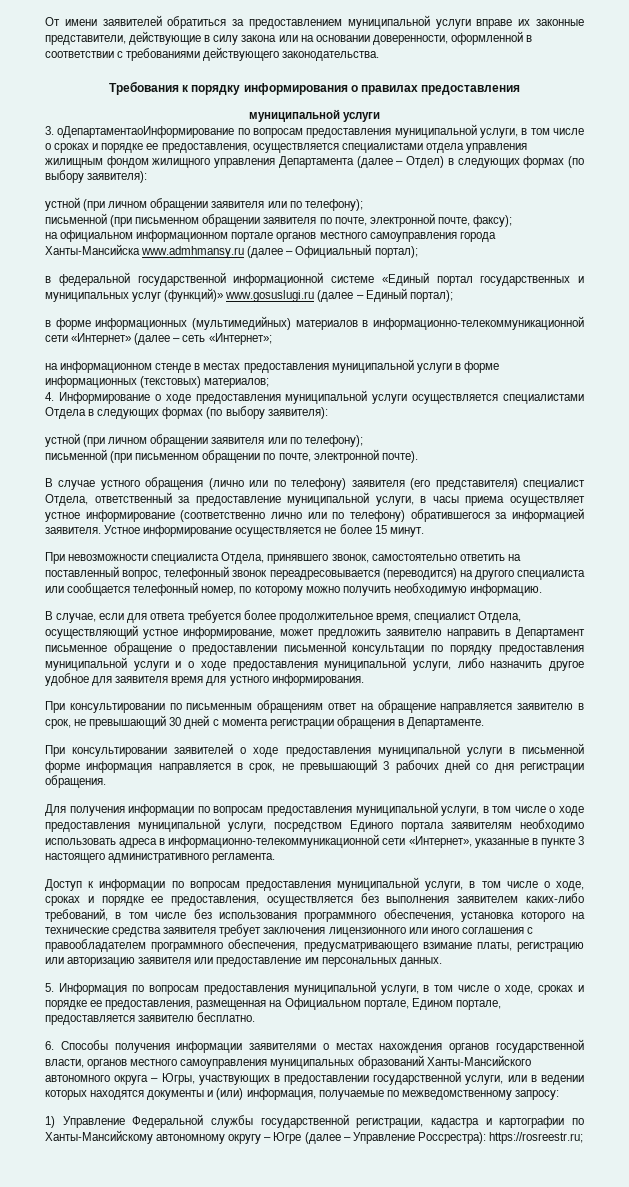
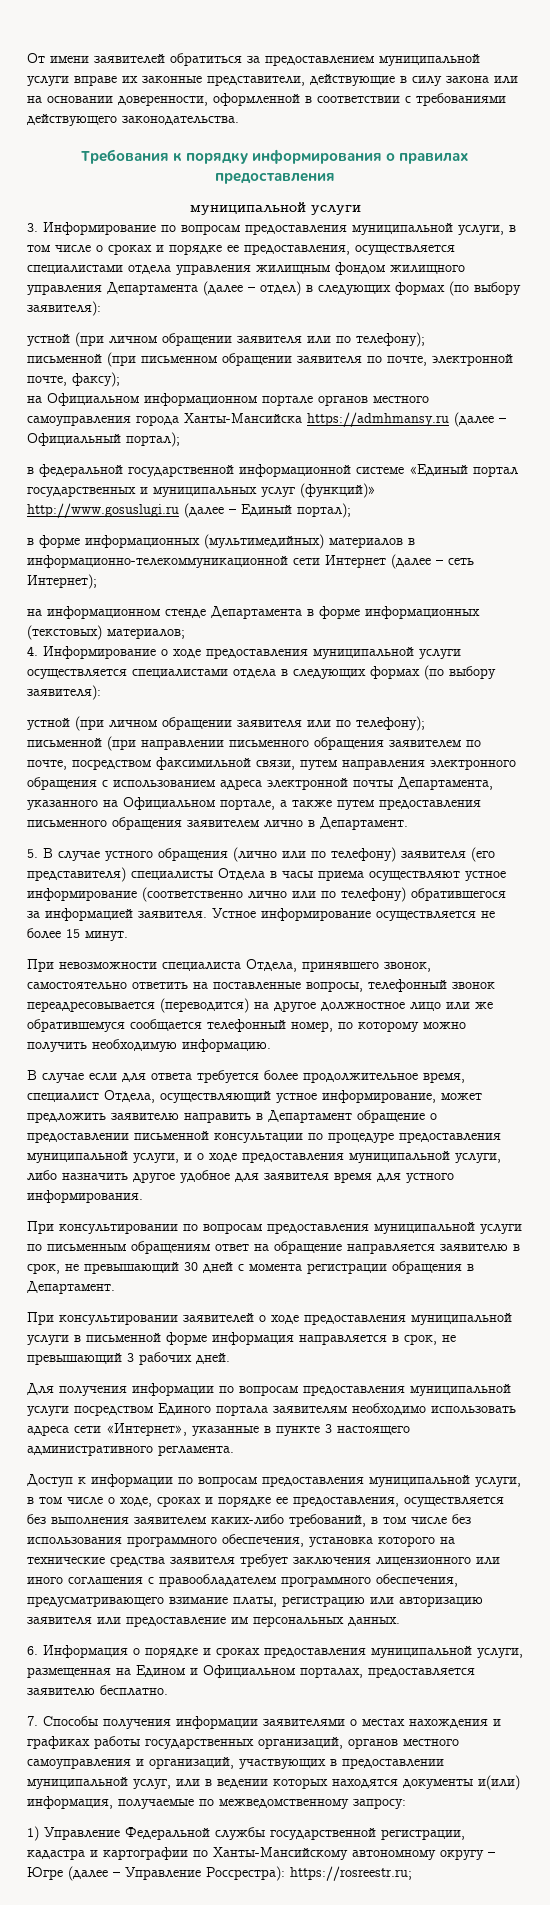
[57,126,235,138] оДепартаментаоИнформирование -> [43,222,156,235] Информирование
[406,156,445,168] Отдел) -> [260,281,301,296] отдел)
[60,230,134,242] официальном -> [47,393,139,406] Официальном
[141,246,245,258] www.admhmansy.ru -> [307,412,449,427] https://admhmansy.ru
[225,290,315,302] www.gosuslugi.ru -> [27,503,179,518] http://www.gosuslugi.ru
[71,333,132,345] «Интернет» -> [325,555,386,568] Интернет
[208,333,272,345] «Интернет»; -> [27,574,97,589] Интернет);
[194,359,452,373] в местах предоставления муниципальной услуги -> [211,606,302,619] Департамента
[45,407,86,419] Отдела -> [233,669,276,678] отдела
[135,449,418,463] письменном обращении по почте, электронной почте). // -> [141,737,481,750] [27,757,516,770] [27,777,493,790] [27,797,481,810] [27,817,408,830] [27,849,38,858] направлении письменного обращения заявителем по почте, посредством факсимильной связи, путем направления электронного обращения с использованием адреса электронной почты Департамента, указанного на Официальном портале, а также путем предоставления письменного обращения заявителем лично в Департамент. // 5.
[522,480,585,490] [45,492,414,506] специалист Отдела, ответственный за предоставление муниципальной услуги, -> [131,868,265,880] специалисты Отдела
[509,496,585,506] осуществляет -> [369,871,460,881] осуществляют
[45,566,162,580] поставленный вопрос, -> [213,981,363,992] поставленные вопросы,
[474,570,585,580] [45,586,64,593] другого специалиста или -> [274,1001,493,1012] [27,1019,125,1032] другое должностное лицо или же обратившемуся
[56,613,97,623] случае, -> [42,1073,84,1083] случае
[45,645,107,652] письменное -> (352, 1116) none
[450,645,584,655] [45,657,169,671] порядку предоставления муниципальной услуги -> [328,1132,501,1143] [27,1151,179,1163] процедуре предоставления муниципальной услуги,
(182, 706) none -> [203,1222,522,1234] [27,1244,42,1251] вопросам предоставления муниципальной услуги по
[407,717,485,729] Департаменте. -> [27,1281,115,1294] Департамент.
[444,759,584,773] [45,775,106,788] дней со дня регистрации обращения. -> [196,1353,230,1364] дней.
[441,806,584,816] [45,818,266,832] услуги, в том числе о ходе предоставления муниципальной услуги, -> [27,1406,69,1416] услуги
[159,834,380,848] в информационно-телекоммуникационной -> (69, 1430) none
[45,981,584,995] [45,998,501,1010] 5. Информация по вопросам предоставления муниципальной услуги, в том числе о ходе, сроках и порядке ее предоставления, размещенная на Официальном портале, Едином портале, -> [27,1645,523,1658] [27,1665,363,1678] 6. Информация о порядке и сроках предоставления муниципальной услуги, размещенная на Едином и Официальном порталах,
[45,1041,54,1050] 6. -> [27,1716,38,1726] 7.
[449,1039,584,1053] [45,1055,531,1069] [45,1073,195,1085] органов государственной власти, органов местного самоуправления муниципальных образований Ханты-Мансийского автономного округа – Югры, -> [493,1719,501,1726] [27,1736,459,1749] [27,1757,234,1769] и графиках работы государственных организаций, органов местного самоуправления и организаций,
[373,1071,504,1085] государственной услуги, -> [27,1777,171,1789] муниципальной услуг,
[207,1088,244,1100] и (или) -> [478,1775,520,1790] и(или)

